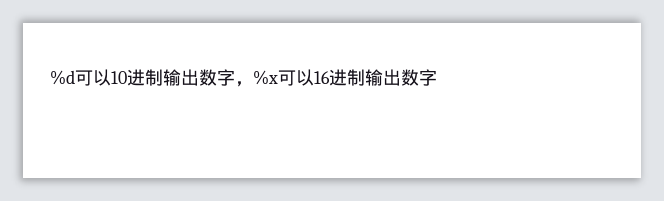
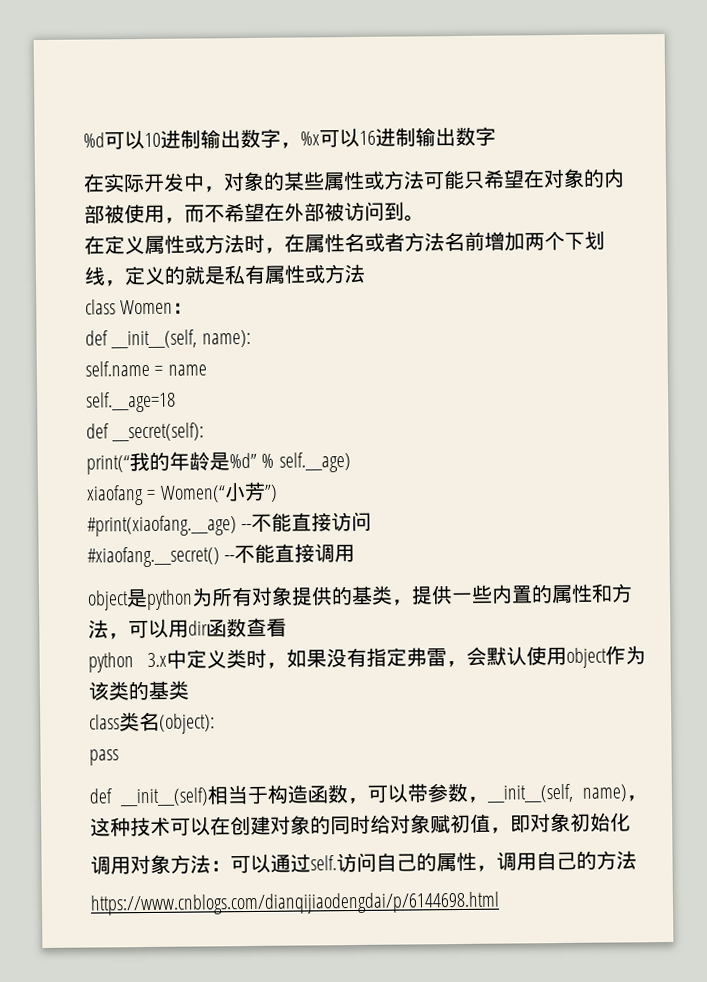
(437, 77) none -> [83,168,625,193] [84,201,425,224] [84,230,605,255] [84,263,366,287] [85,299,194,315] [85,329,251,349] [85,360,207,377] [86,391,176,413] [86,422,205,442] [86,451,351,475] [86,481,278,506] [87,511,373,537] [87,543,356,568] [87,583,633,611] [88,617,287,640] [88,645,646,673] [88,680,189,701] [89,711,215,734] [89,749,119,766] [89,782,647,807] [90,812,631,837] [90,850,637,875] [90,891,500,916] // 在实际开发中，对象的某些属性或方法可能只希望在对象的内部被使用，而不希望在外部被访问到。 // 在定义属性或方法时，在属性名或者方法名前增加两个下划线，定义的就是私有属性或方法 // class Women： // def __init__(self, name): // self.name = name // self.__age=18 // def __secret(self): // print(“我的年龄是%d” % self.__age) // xiaofang = Women(“小芳”) // #print(xiaofang.__age) --不能直接访问 // #xiaofang.__secret() --不能直接调用 // object是python为所有对象提供的基类，提供一些内置的属性和方法，可以用dir函数查看 // python 3.x中定义类时，如果没有指定弗雷，会默认使用object作为该类的基类 // class类名(object): // pass // def __init__(self)相当于构造函数，可以带参数，__init__(self, name)，这种技术可以在创建对象的同时给对象赋初值，即对象初始化 // 调用对象方法：可以通过self.访问自己的属性，调用自己的方法 // https://www.cnblogs.com/dianqijiaodengdai/p/6144698.html

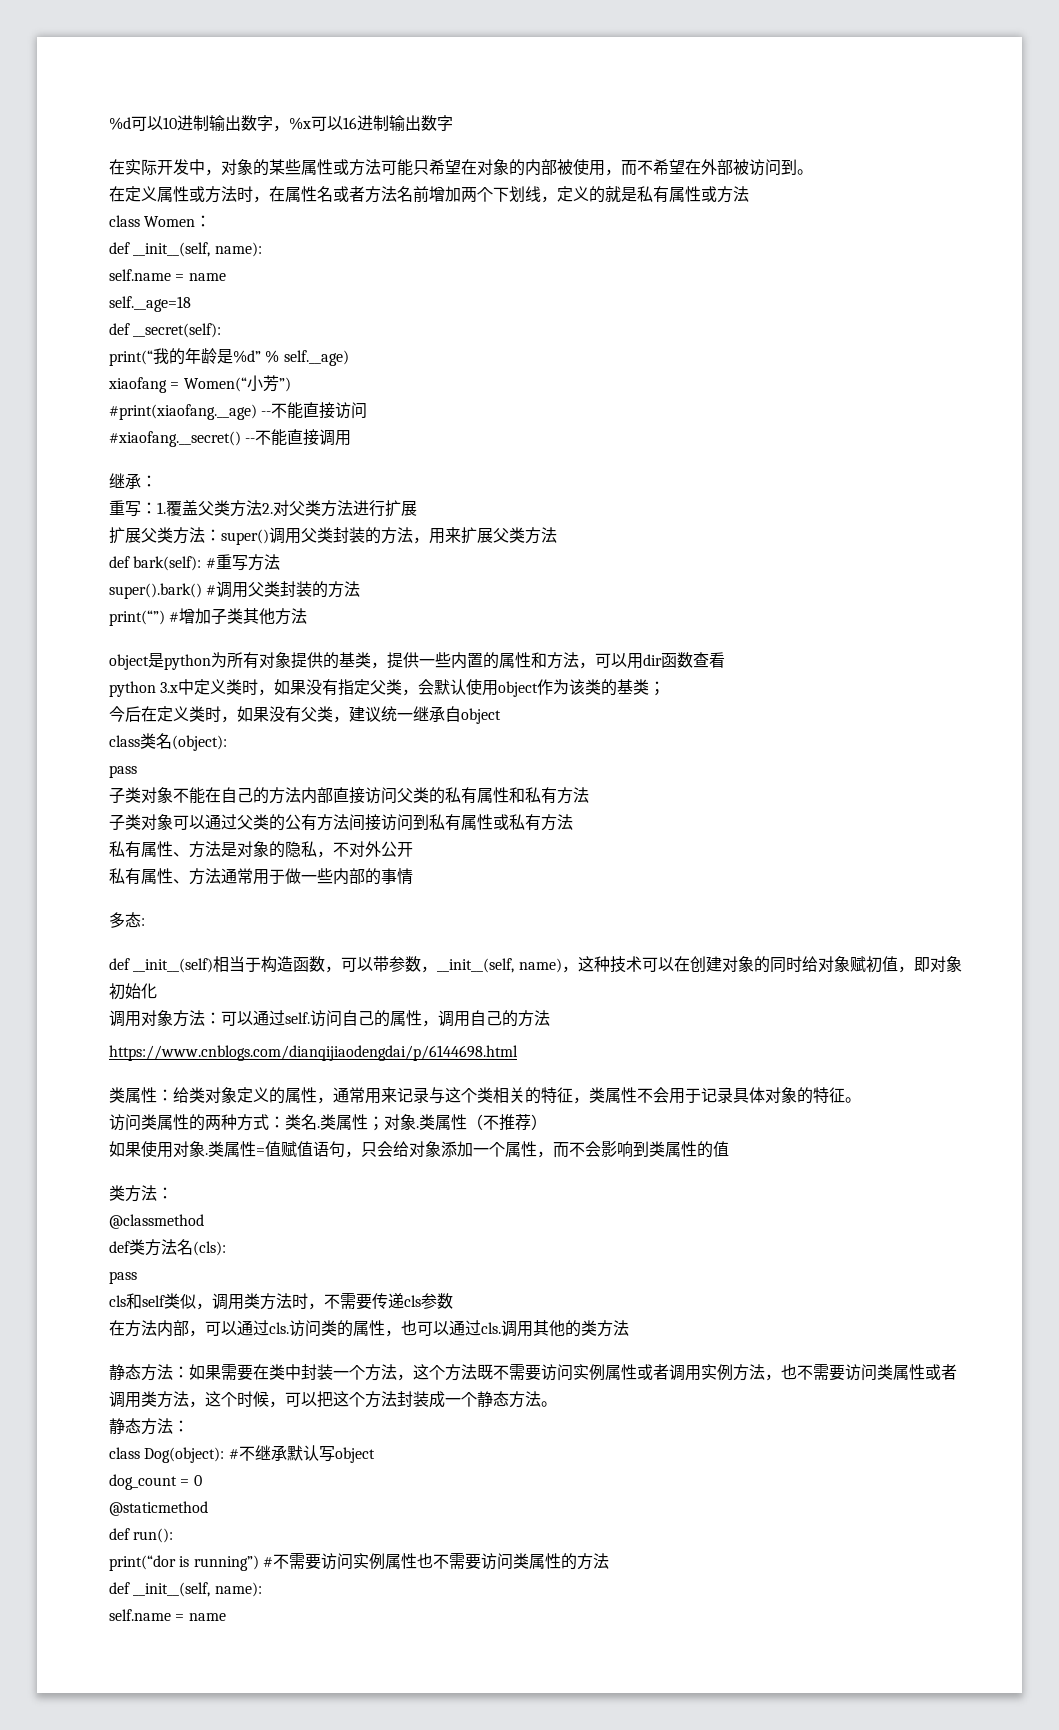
(356, 553) none -> [109,473,157,489] [109,500,417,517] [109,527,557,545] [109,554,280,571] [109,581,361,599] [109,608,308,626] // 继承： // 重写：1.覆盖父类方法2.对父类方法进行扩展 // 扩展父类方法：super()调用父类封装的方法，用来扩展父类方法 // def bark(self): #重写方法 // super().bark() #调用父类封装的方法 // print(“”) #增加子类其他方法
[406,647,447,667] 弗雷 -> [370,679,403,695] 父类
[89,711,215,734] [89,749,119,766] // class类名(object): // pass -> [649,681,666,696] [109,706,501,724] [109,733,227,751] [109,765,137,778] [109,787,589,804] [109,814,573,831] [109,841,413,858] [109,868,413,885] [109,912,145,928] ； // 今后在定义类时，如果没有父类，建议统一继承自object // class类名(object): // pass // 子类对象不能在自己的方法内部直接访问父类的私有属性和私有方法 // 子类对象可以通过父类的公有方法间接访问到私有属性或私有方法 // 私有属性、方法是对象的隐私，不对外公开 // 私有属性、方法通常用于做一些内部的事情 // 多态:
(500, 903) none -> [109,1087,861,1104] [109,1114,547,1131] [109,1141,729,1158] [109,1185,173,1202] [109,1214,204,1229] [109,1239,226,1256] [109,1271,137,1284] [109,1293,453,1310] [109,1320,629,1337] [109,1364,957,1381] [109,1391,557,1408] [109,1418,189,1435] [109,1445,375,1463] [109,1474,202,1490] [109,1501,208,1516] [109,1528,174,1543] [109,1553,609,1571] [109,1582,262,1597] [109,1609,226,1621] // 类属性：给类对象定义的属性，通常用来记录与这个类相关的特征，类属性不会用于记录具体对象的特征。 // 访问类属性的两种方式：类名.类属性；对象.类属性（不推荐） // 如果使用对象.类属性=值赋值语句，只会给对象添加一个属性，而不会影响到类属性的值 // 类方法： // @classmethod // def类方法名(cls): // pass // cls和self类似，调用类方法时，不需要传递cls参数 // 在方法内部，可以通过cls.访问类的属性，也可以通过cls.调用其他的类方法 // 静态方法：如果需要在类中封装一个方法，这个方法既不需要访问实例属性或者调用实例方法，也不需要访问类属性或者调用类方法，这个时候，可以把这个方法封装成一个静态方法。 // 静态方法： // class Dog(object): #不继承默认写object // dog_count = 0 // @staticmethod // def run(): // print(“dor is running”) #不需要访问实例属性也不需要访问类属性的方法 // def __init__(self, name): // self.name = name

